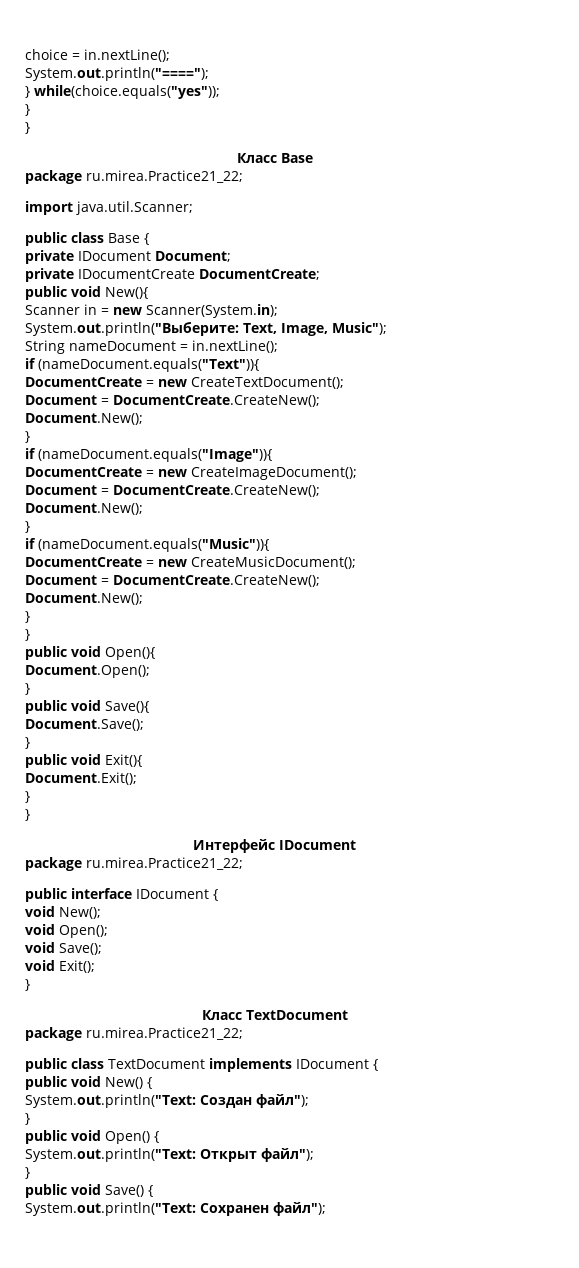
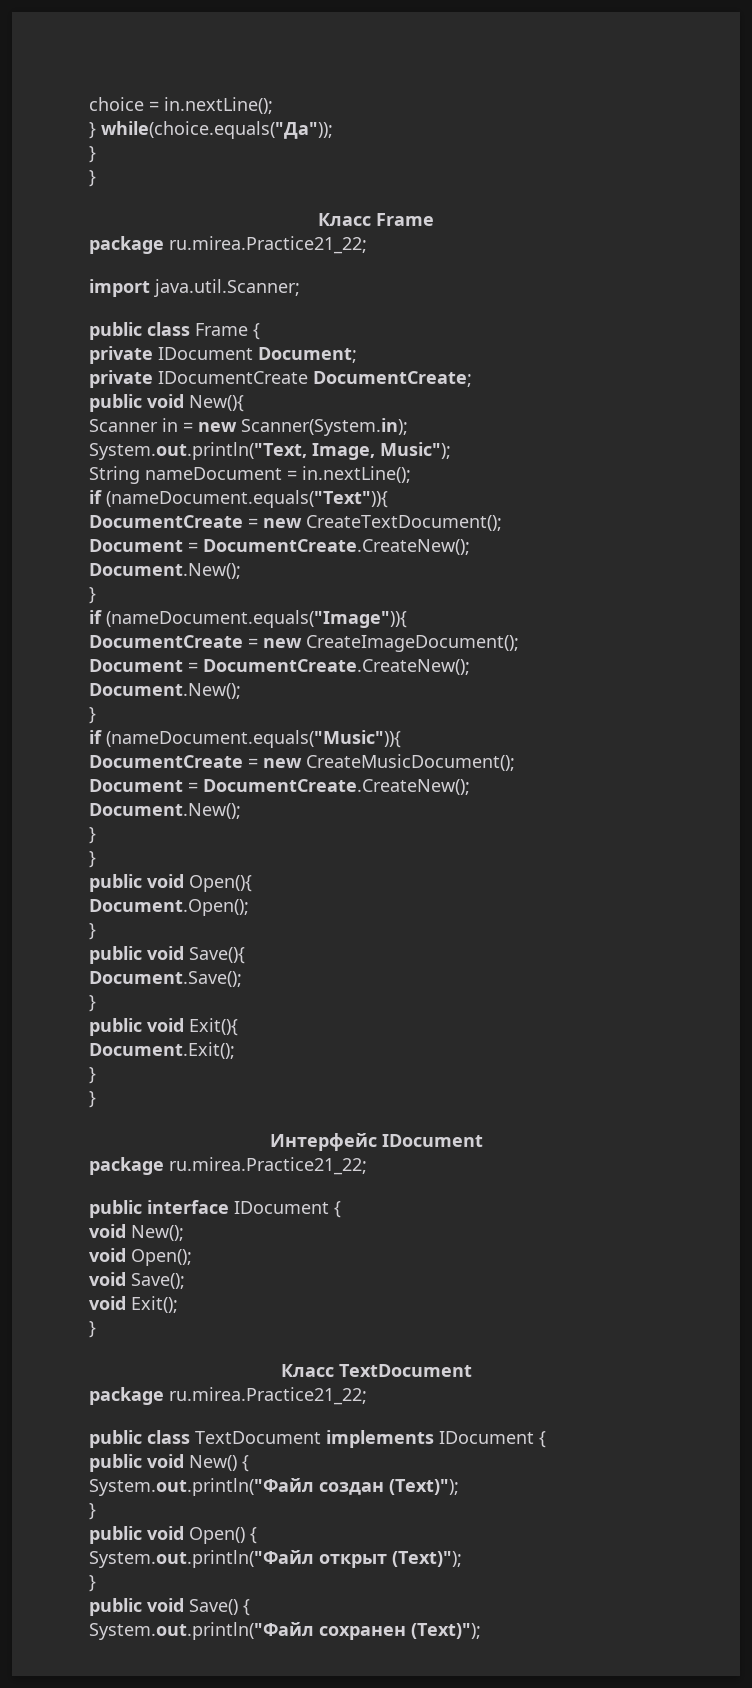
[25,67,209,81] [25,85,220,99] // System.out.println("===="); // } while(choice.equals("yes")); -> [89,121,333,139] // } while(choice.equals("Да"));
[280,153,313,163] Base -> [376,213,434,226] Frame
[108,233,140,243] Base -> [195,323,248,336] Frame
[25,322,277,336] System.out.println("Выберите: Text, -> [89,442,307,460] System.out.println("Text,
[25,1094,309,1108] System.out.println("Text: Создан файл"); -> [89,1478,459,1496] System.out.println("Файл создан (Text)");
[25,1148,314,1162] System.out.println("Text: Открыт файл"); -> [89,1550,462,1568] System.out.println("Файл открыт (Text)");
[25,1202,326,1216] System.out.println("Text: Сохранен файл"); -> [89,1622,481,1640] System.out.println("Файл сохранен (Text)");

